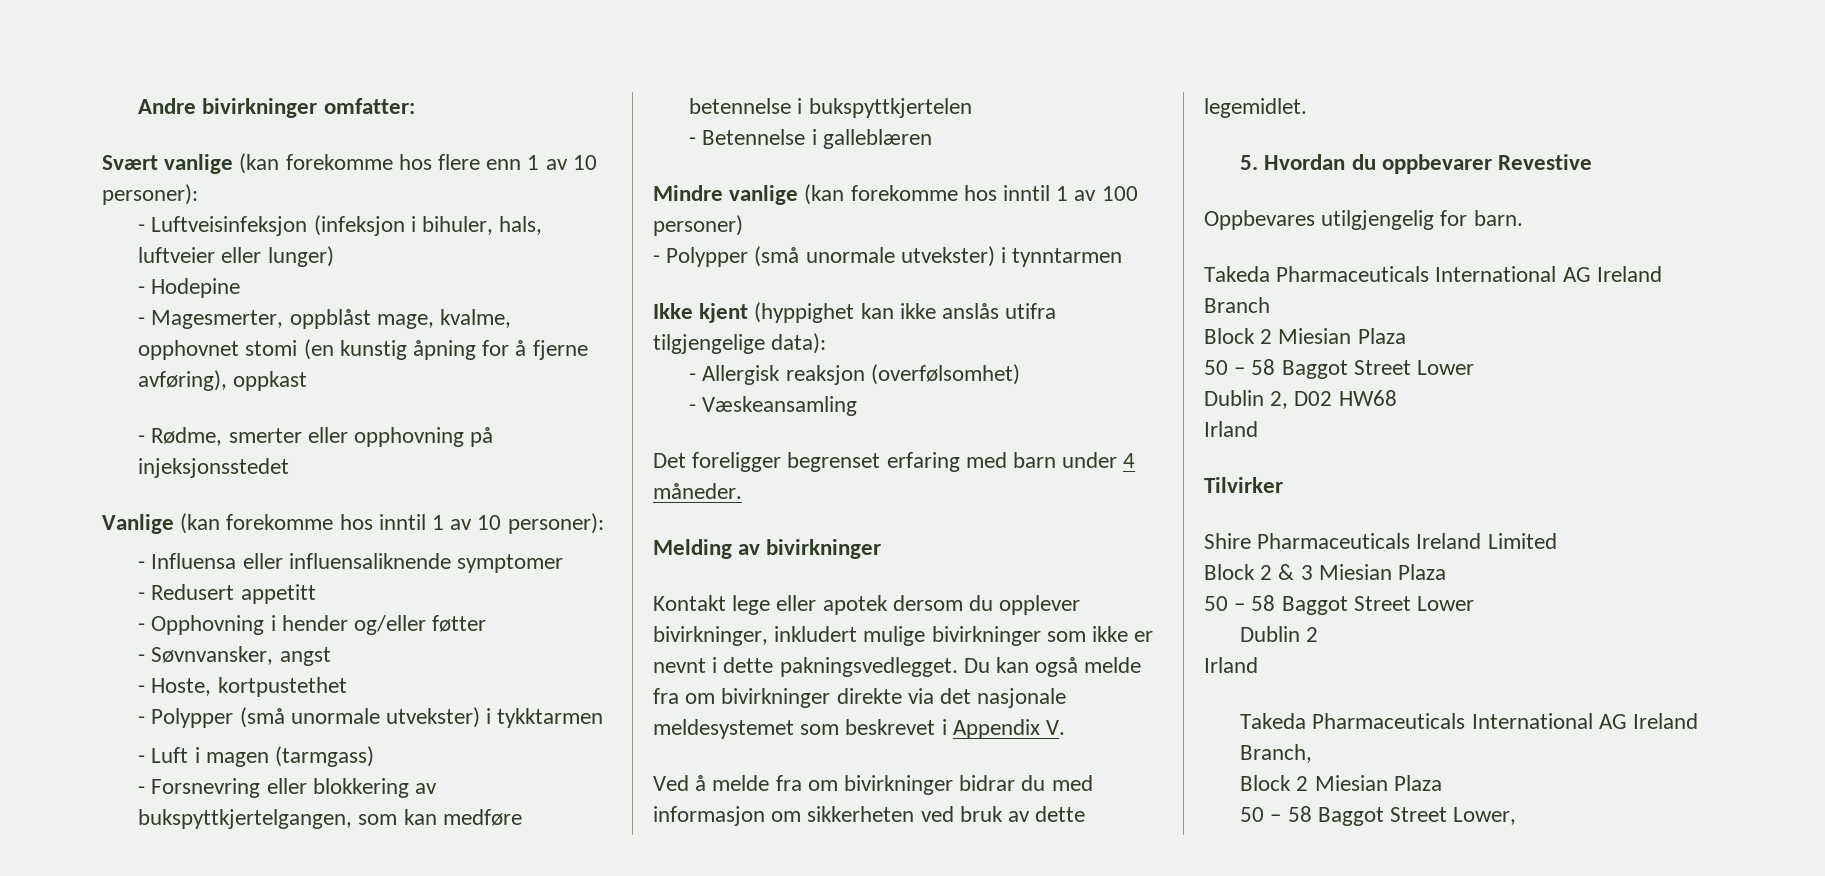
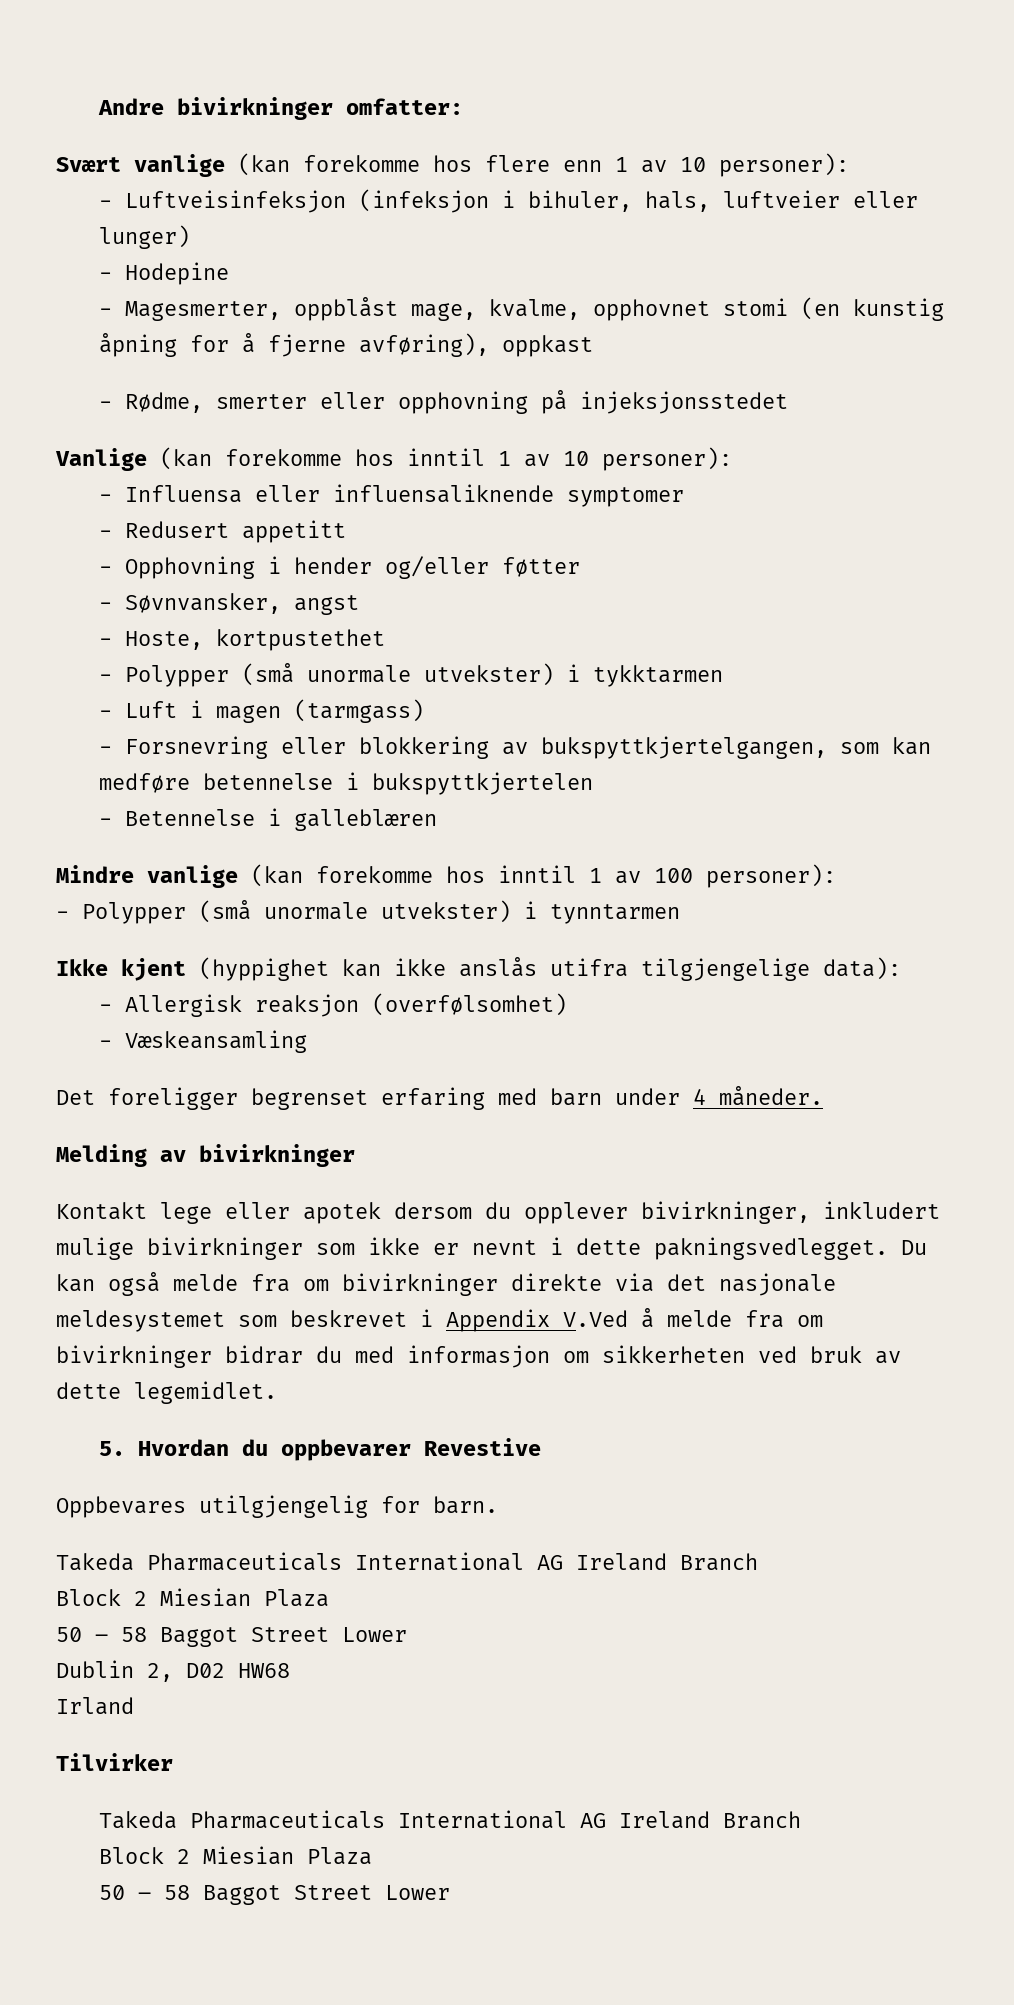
[653,215,743,236] personer) -> [706,864,836,888] personer):
[1046,720,1066,735] [653,775,689,791] V. // Ved -> [563,1310,628,1327] V.Ved
[1204,533,1557,549] [1204,564,1447,580] [1204,595,1475,615] [1240,626,1319,642] [1204,657,1258,673] [1240,713,1698,729] [1240,744,1313,763] [1240,775,1442,791] [1240,806,1517,826] // Shire Pharmaceuticals Ireland Limited // Block 2 & 3 Miesian Plaza // 50 – 58 Baggot Street Lower // Dublin 2 // Irland // Takeda Pharmaceuticals International AG Ireland Branch, // Block 2 Miesian Plaza // 50 – 58 Baggot Street Lower, -> [98,1810,801,1829] [98,1846,372,1865] [98,1885,450,1905] // Takeda Pharmaceuticals International AG Ireland Branch // Block 2 Miesian Plaza // 50 – 58 Baggot Street Lower

